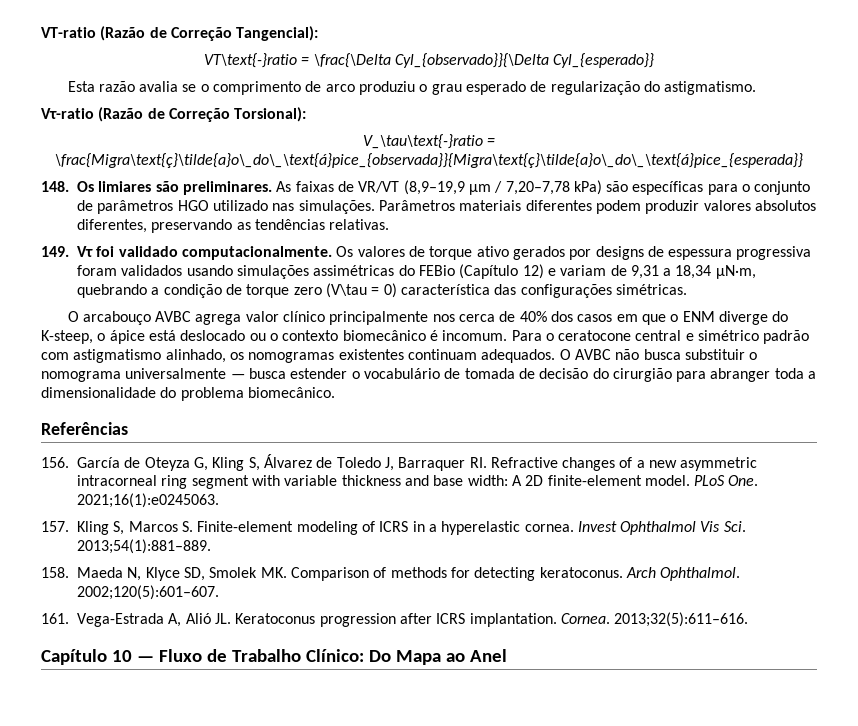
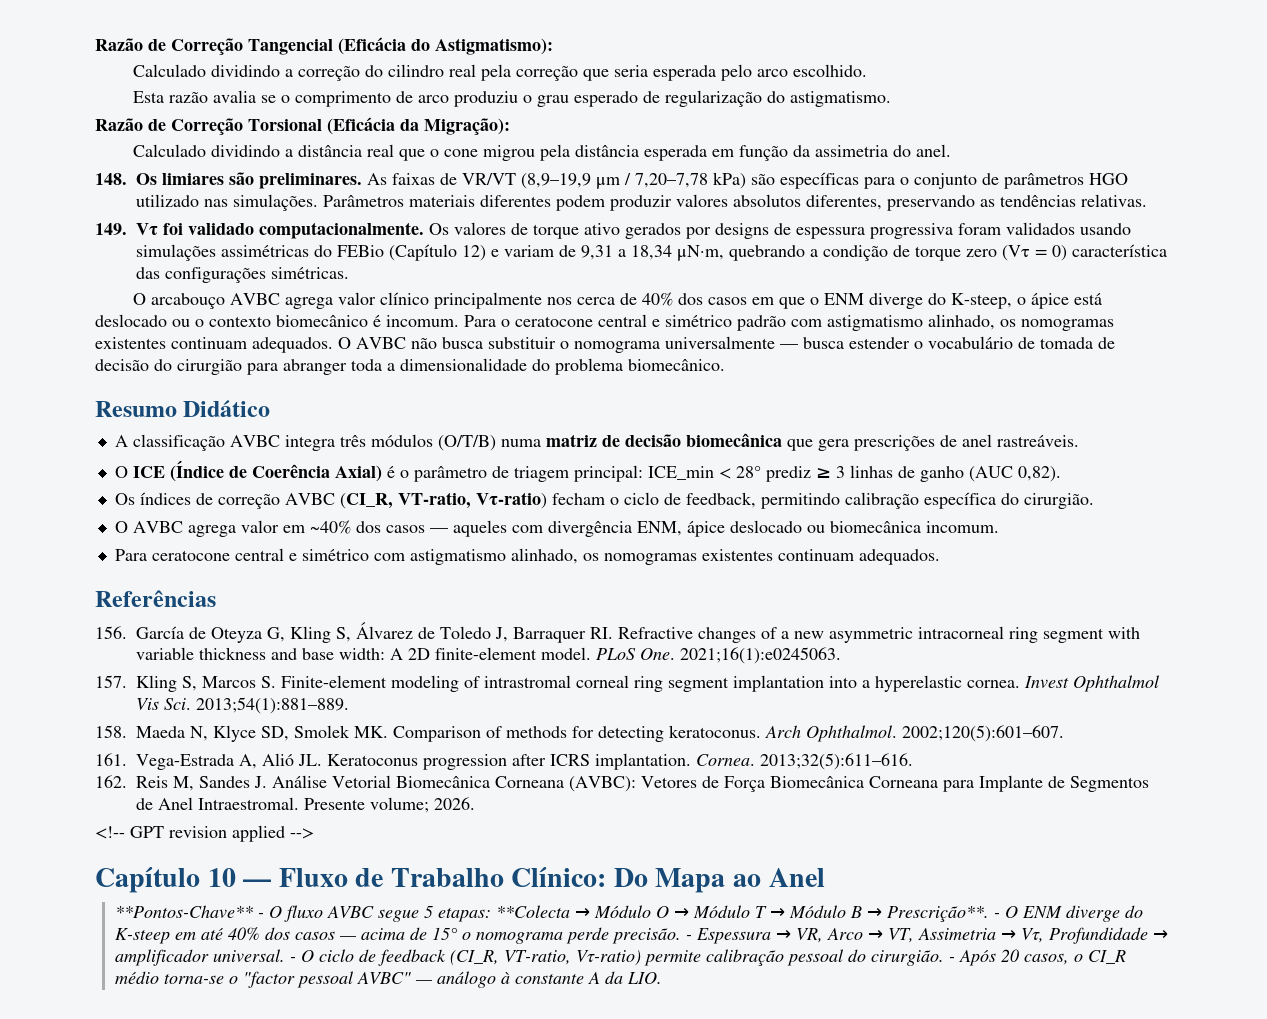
[41,26,319,41] [203,53,655,68] VT-ratio (Razão de Correção Tangencial): // VT\text{-}ratio = \frac{\Delta Cyl_{observado}}{\Delta Cyl_{esperado}} -> [95,37,553,55] [133,64,868,81] Razão de Correção Tangencial (Eficácia do Astigmatismo): // Calculado dividindo a correção do cilindro real pela correção que seria esperada pelo arco escolhido.
[41,107,307,122] [362,134,496,149] [55,153,803,168] Vτ-ratio (Razão de Correção Torsional): // V_\tau\text{-}ratio = \frac{Migra\text{ç}\tilde{a}o\_do\_\text{á}pice_{observada}}{Migra\text{ç}\tilde{a}o\_do\_\text{á}pice_{esperada}} -> [95,117,510,135] [133,144,952,161] Razão de Correção Torsional (Eficácia da Migração): // Calculado dividindo a distância real que o cone migrou pela distância esperada em função da assimetria do anel.
[325,283,367,298] (V\tau -> [1002,245,1030,261] (Vτ
(335, 392) none -> [95,400,271,417] [114,433,1079,451] [114,460,1061,482] [114,492,1094,509] [114,520,999,537] [114,548,940,565] // Resumo Didático // A classificação AVBC integra três módulos (O/T/B) numa matriz de decisão biomecânica que gera prescrições de anel rastreáveis. // O ICE (Índice de Coerência Axial) é o parâmetro de triagem principal: ICE_min < 28° prediz ≥ 3 linhas de ganho (AUC 0,82). // Os índices de correção AVBC (CI_R, VT-ratio, Vτ-ratio) fecham o ciclo de feedback, permitindo calibração específica do cirurgião. // O AVBC agrega valor em ~40% dos casos — aqueles com divergência ENM, ápice deslocado ou biomecânica incomum. // Para ceratocone central e simétrico com astigmatismo alinhado, os nomogramas existentes continuam adequados.
[379,521,425,532] ICRS in -> [484,675,857,692] intrastromal corneal ring segment implantation into
(749, 619) none -> [95,775,1149,792] [136,797,475,813] [95,825,314,842] // 162. Reis M, Sandes J. Análise Vetorial Biomecânica Corneana (AVBC): Vetores de Força Biomecânica Corneana para Implante de Segmentos de Anel Intraestromal. Presente volume; 2026. // <!-- GPT revision applied -->
(507, 655) none -> [114,905,1143,922] [114,927,1168,944] [114,949,1126,966] [114,971,662,988] // **Pontos-Chave** - O fluxo AVBC segue 5 etapas: **Colecta → Módulo O → Módulo T → Módulo B → Prescrição**. - O ENM diverge do K-steep em até 40% dos casos — acima de 15° o nomograma perde precisão. - Espessura → VR, Arco → VT, Assimetria → Vτ, Profundidade → amplificador universal. - O ciclo de feedback (CI_R, VT-ratio, Vτ-ratio) permite calibração pessoal do cirurgião. - Após 20 casos, o CI_R médio torna-se o "factor pessoal AVBC" — análogo à constante A da LIO.

